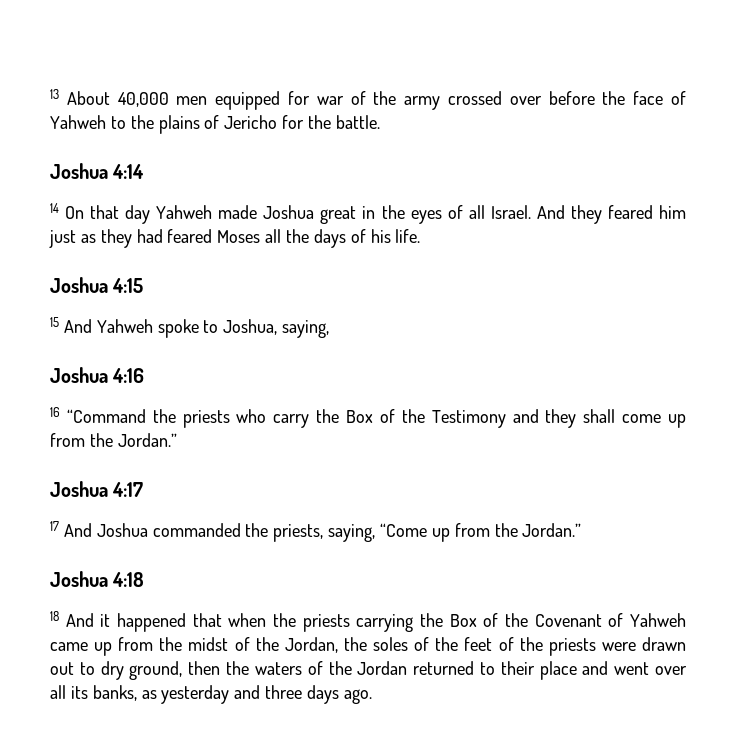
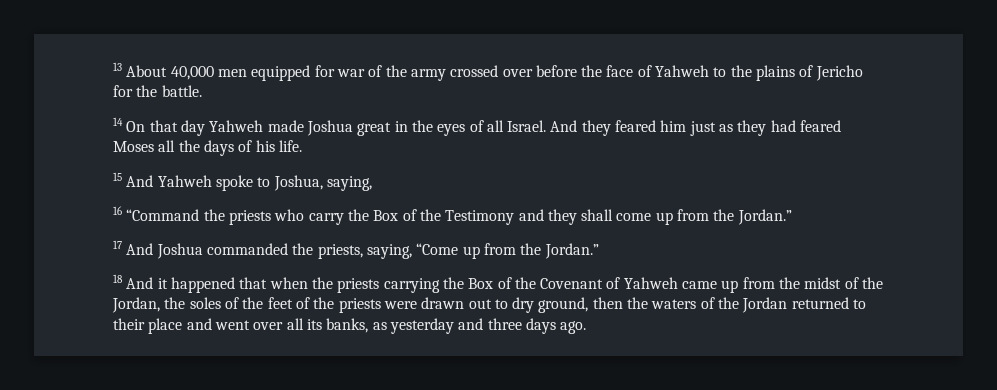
[50,163,145,179] // Joshua 4:14 -> (202, 91) none
[50,277,144,293] // Joshua 4:15 -> (302, 146) none
[50,367,145,383] // Joshua 4:16 -> (372, 183) none
[50,481,144,497] // Joshua 4:17 -> (792, 217) none
[50,571,145,587] // Joshua 4:18 -> (599, 251) none

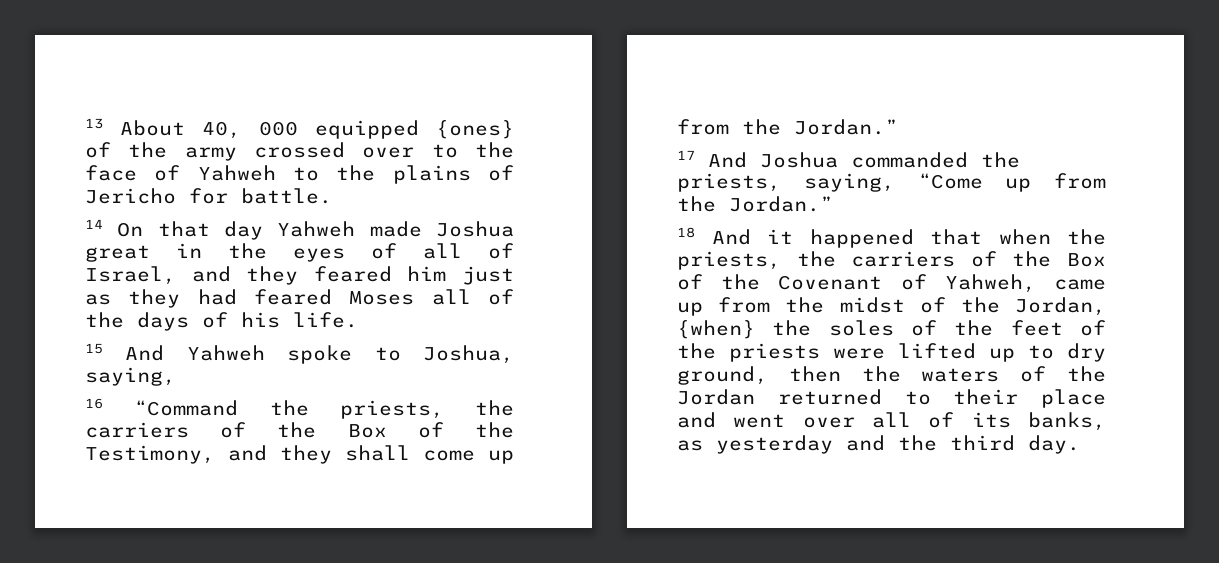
[170,65,365,81] 40,000 men equipped for war -> [202,120,514,139] 40, 000 equipped {ones}
[535,65,577,77] before -> [431,144,458,158] to
[136,85,158,97] the -> (228, 196) none
[507,120,578,132] Israel. And -> [488,243,514,259] [85,266,231,285] of Israel, and
(176, 146) none -> [487,289,514,305] of
[228,209,515,225] priests who carry the Box of the Testimony -> [339,400,514,419] [85,422,514,438] [85,445,215,464] priests, the carriers of the Box of the Testimony,
[337,278,440,293] priests carrying -> [677,251,997,270] priests, the carriers of
[623,277,678,289] Yahweh -> [944,274,1036,293] Yahweh,
(160, 305) none -> [677,320,755,339] {when}
[421,297,492,309] drawn out -> [898,343,1015,362] lifted up
(304, 324) none -> [928,412,955,428] of
[487,318,587,334] three days ago. -> [898,435,1080,454] the third day.

